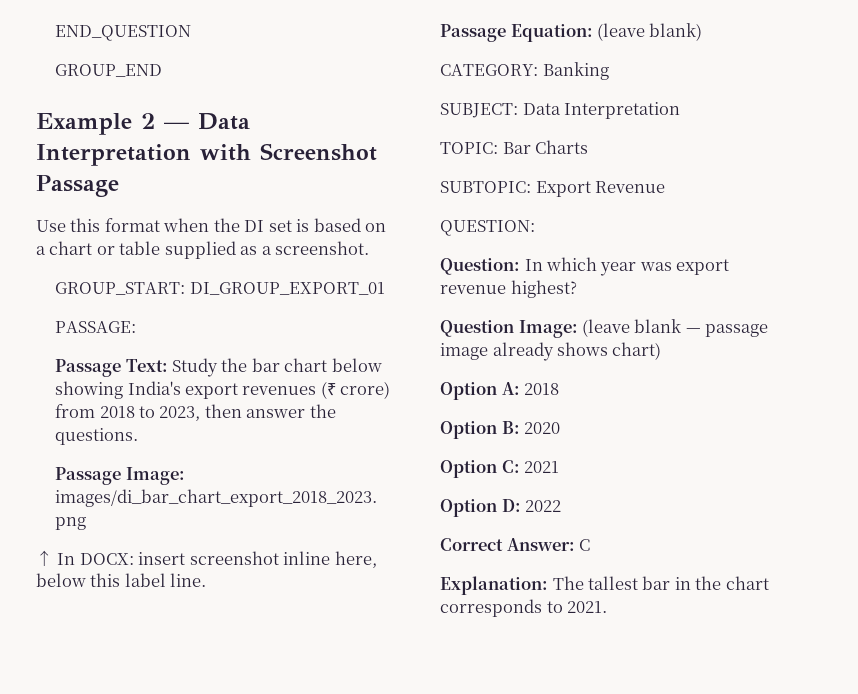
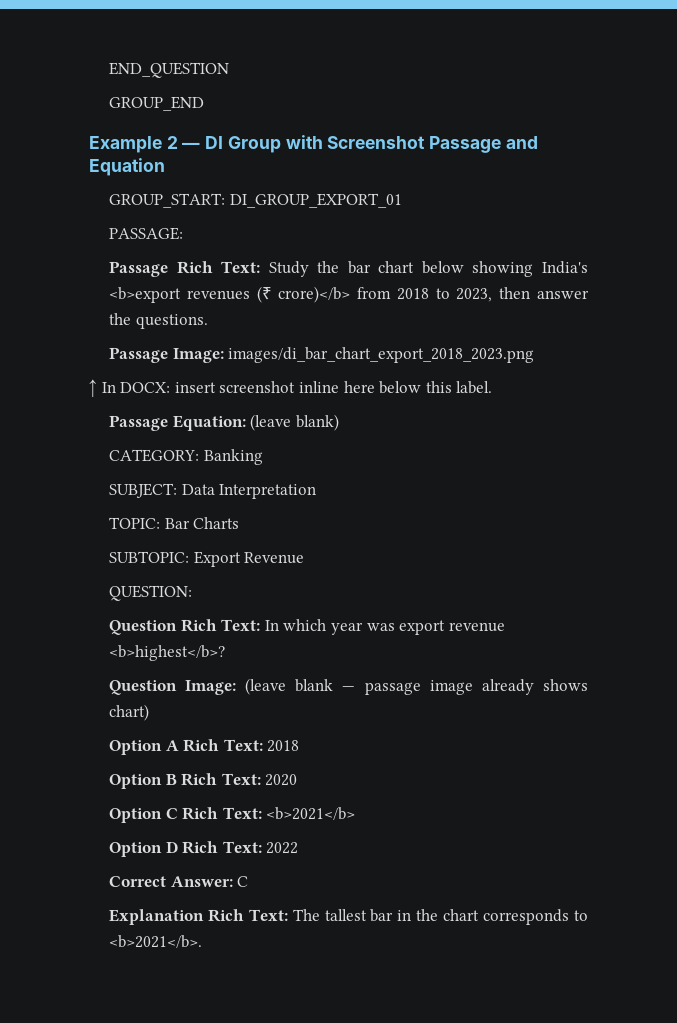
[198,113,250,130] [36,144,191,166] Data Interpretation -> [205,136,281,153] DI Group
[36,218,387,232] [36,241,370,259] // Use this format when the DI set is based on a chart or table supplied as a screenshot. -> [505,136,538,149] [89,158,165,176] and Equation
(122, 368) none -> [176,261,213,274] Rich
[184,383,238,399] export -> [108,287,181,303] <b>export
[340,381,391,399] crore) -> [278,286,351,303] crore)</b>
[334,551,377,568] here, -> [343,381,375,393] here
[124,573,207,587] label line. -> [456,381,493,394] label.
[440,258,521,275] Question: -> [108,619,261,635] Question Rich Text:
[510,280,577,298] highest? -> [108,645,225,661] <b>highest</b>?
[501,382,520,395] A: -> [165,739,263,752] A Rich Text:
[501,421,520,434] B: -> [165,773,261,786] B Rich Text:
[501,460,559,473] [440,499,521,517] C: 2021 // Option D: -> [165,807,356,820] [108,841,262,857] C Rich Text: <b>2021</b> // Option D Rich Text:
[440,576,549,595] Explanation: -> [108,909,288,925] Explanation Rich Text:
[566,601,607,613] 2021. -> [108,935,202,948] <b>2021</b>.

